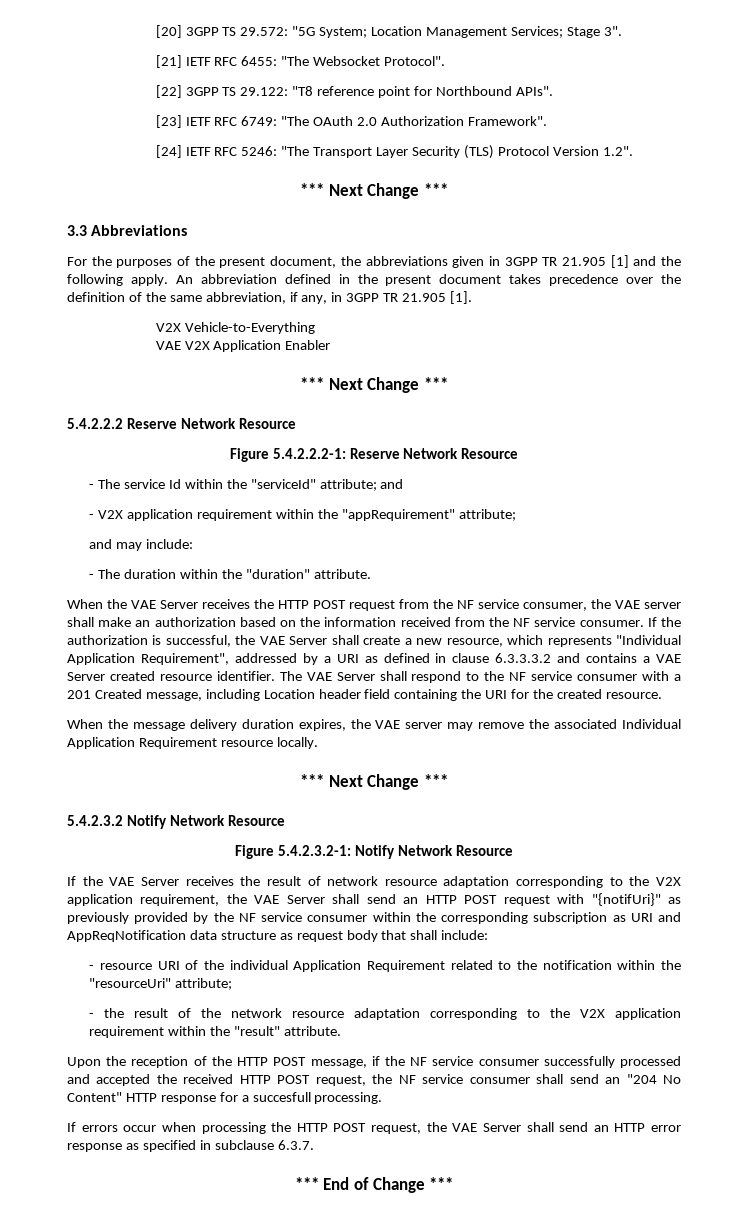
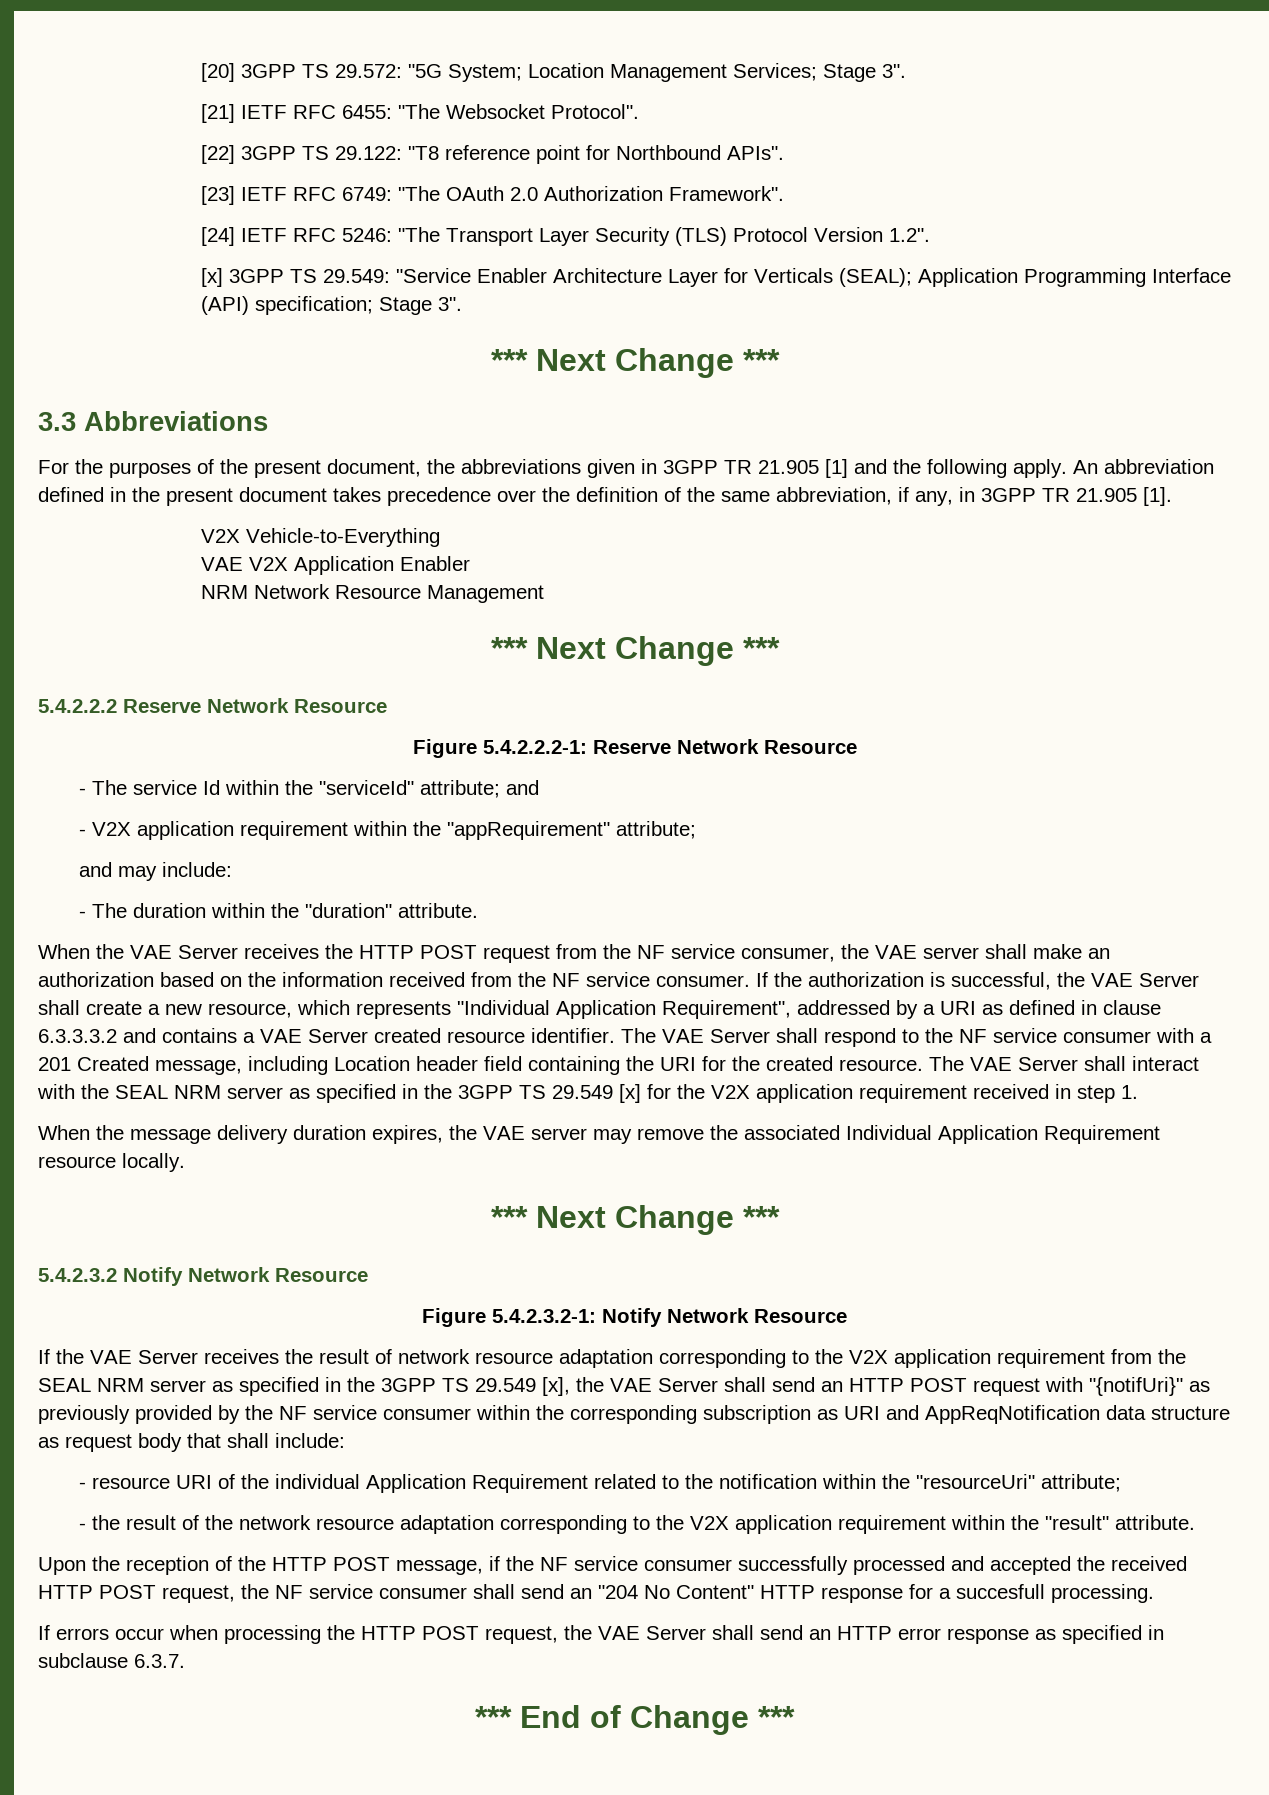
(633, 151) none -> [200,268,1231,287] [200,296,462,315] // [x] 3GPP TS 29.549: "Service Enabler Architecture Layer for Verticals (SEAL); Application Programming Interface (API) specification; Stage 3".
(331, 345) none -> [200,584,544,603] // NRM Network Resource Management
(662, 695) none -> [929,1056,1199,1071] [37,1084,1138,1103] The VAE Server shall interact with the SEAL NRM server as specified in the 3GPP TS 29.549 [x] for the V2X application requirement received in step 1.
[140,894,220,906] requirement, -> [997,1349,1186,1368] [38,1377,570,1396] requirement from the SEAL NRM server as specified in the 3GPP TS 29.549 [x],

